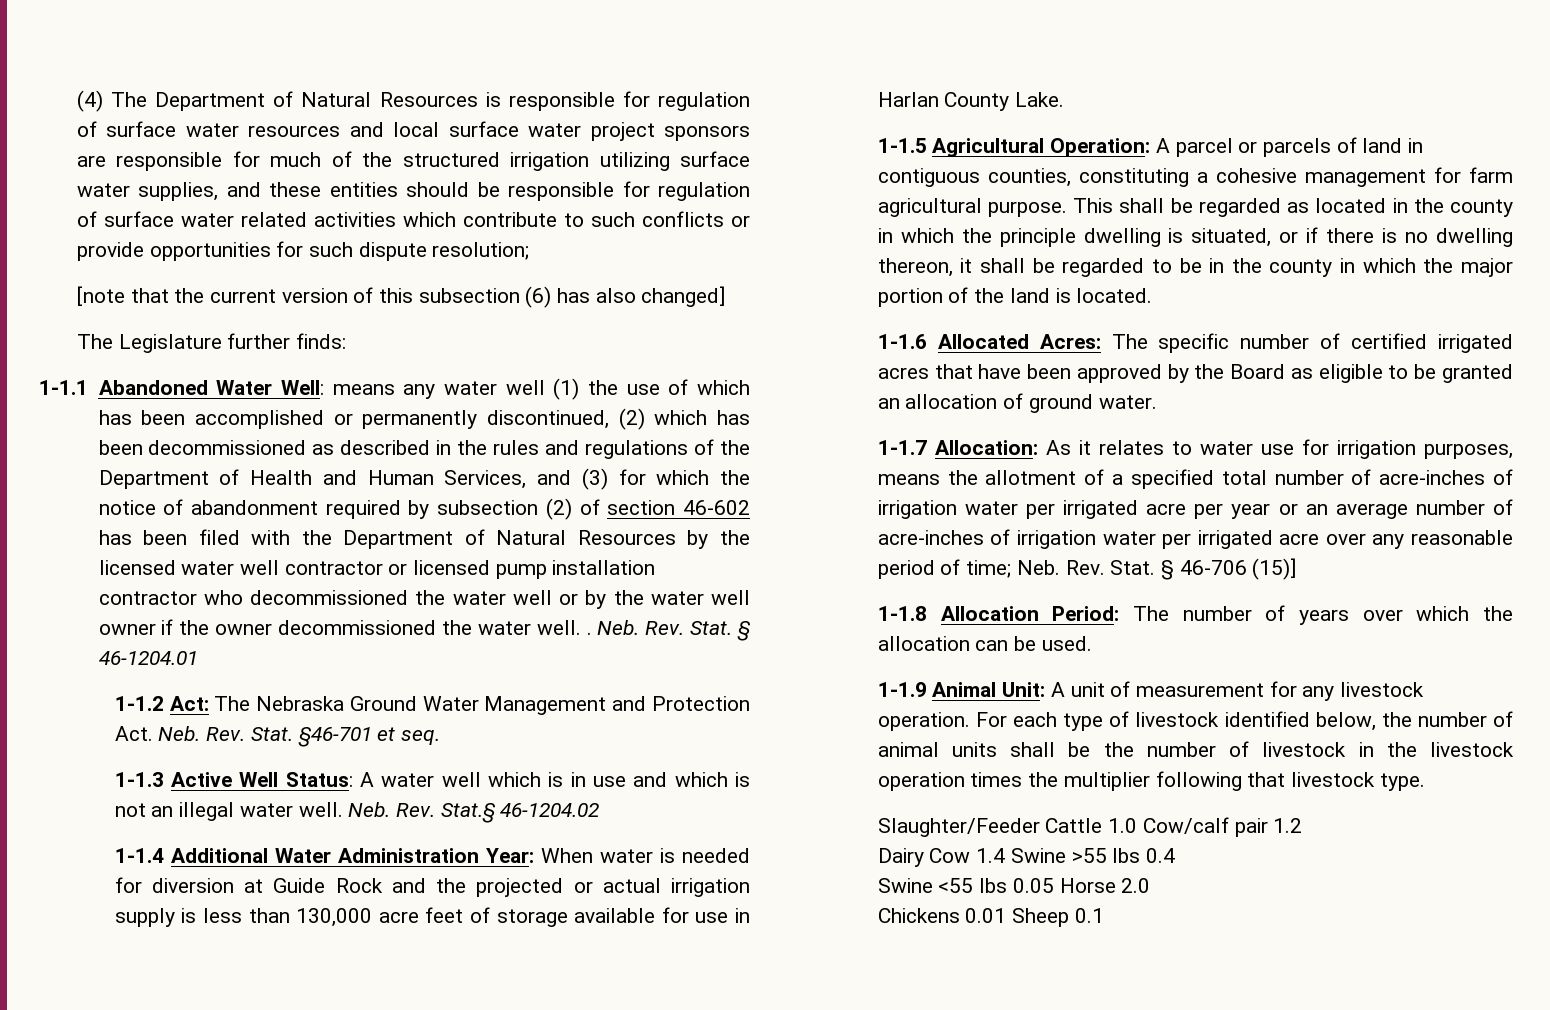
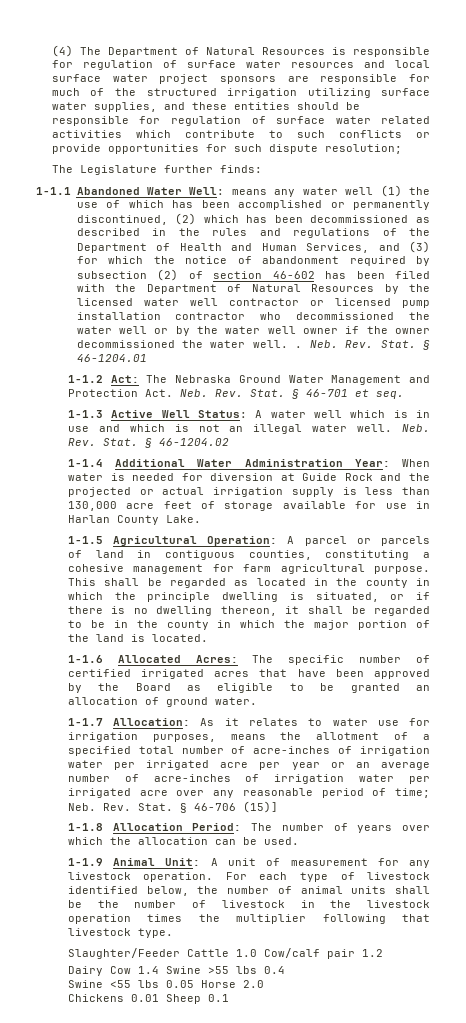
[76,286,726,308] // [note that the current version of this subsection (6) has also changed] -> (402, 149) none
[297,727,372,747] §46-701 -> [291,389,348,399] § 46-701
[440,803,496,823] Stat.§ -> [102,438,152,448] Stat. §

